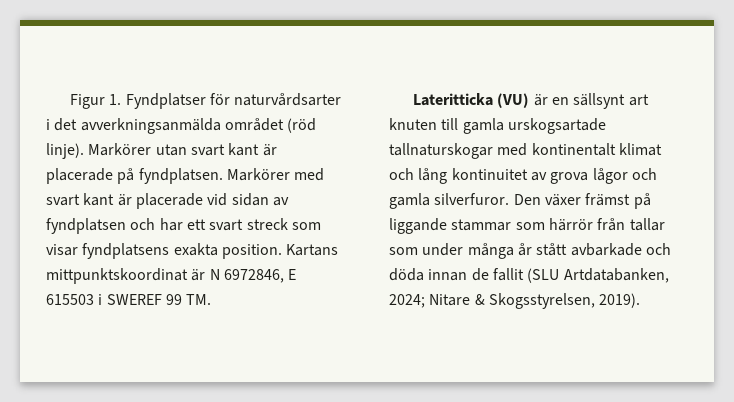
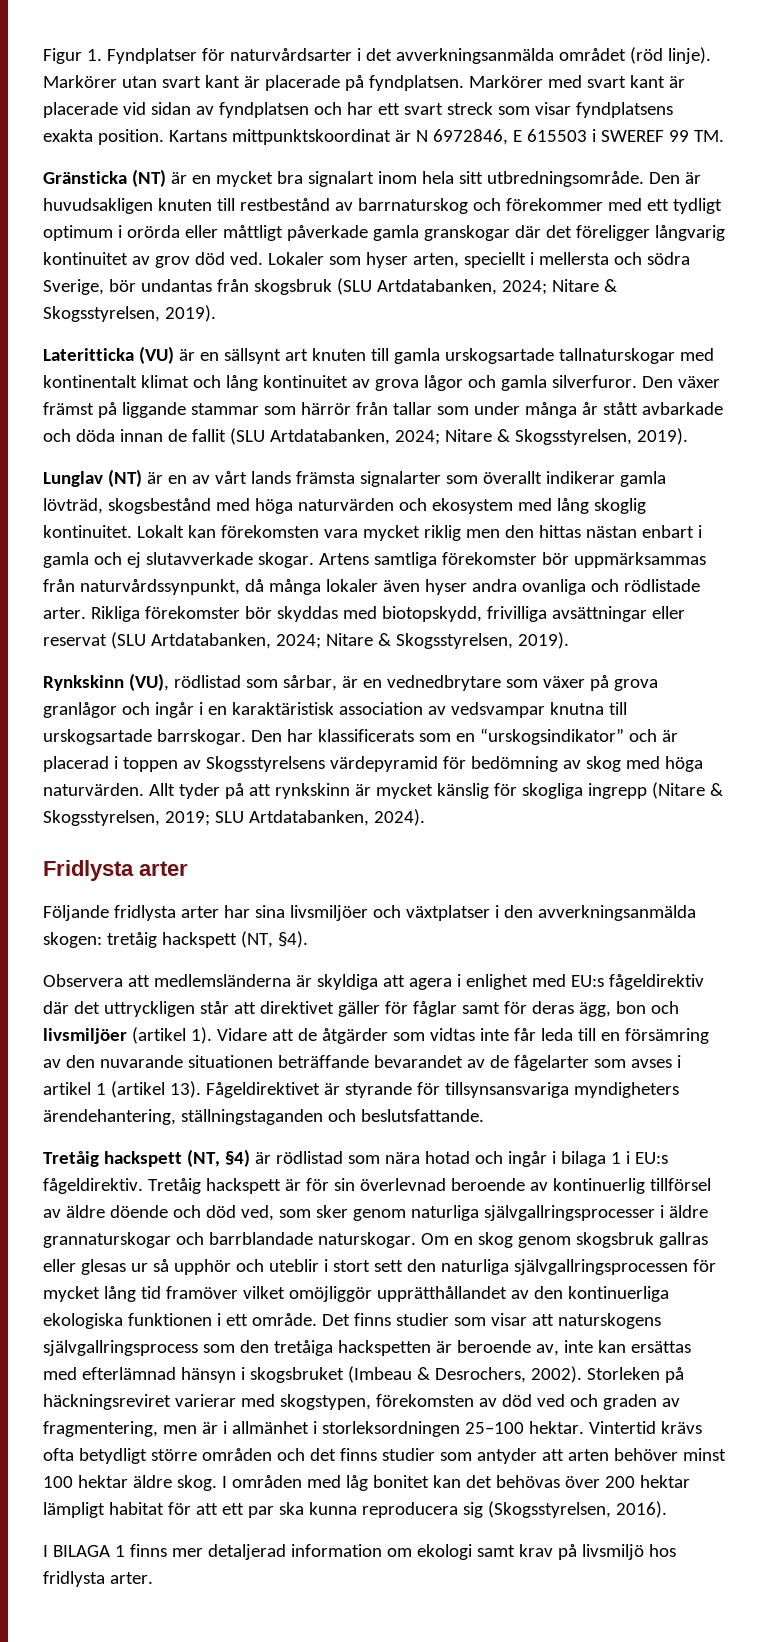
(212, 299) none -> [43,169,701,187] [43,198,722,214] [43,225,725,241] [43,252,690,268] [43,278,617,295] [43,305,216,322] // Gränsticka (NT) är en mycket bra signalart inom hela sitt utbredningsområde. Den är huvudsakligen knuten till restbestånd av barrnaturskog och förekommer med ett tydligt optimum i orörda eller måttligt påverkade gamla granskogar där det föreligger långvarig kontinuitet av grov död ved. Lokaler som hyser arten, speciellt i mellersta och södra Sverige, bör undantas från skogsbruk (SLU Artdatabanken, 2024; Nitare & Skogsstyrelsen, 2019).
(641, 300) none -> [43,469,666,487] [43,498,646,514] [43,525,702,541] [43,552,706,568] [43,579,700,595] [43,606,685,622] [43,632,569,649] [43,673,658,691] [43,702,627,718] [43,728,678,745] [43,756,703,772] [43,782,723,799] [43,809,425,826] [43,860,188,881] [43,905,696,921] [43,931,308,948] [43,974,704,990] [43,1001,679,1017] [43,1027,709,1044] [43,1055,681,1071] [43,1081,679,1098] [43,1109,484,1125] [43,1149,668,1167] [43,1178,711,1194] [43,1205,708,1221] [43,1232,708,1248] [43,1259,716,1275] [43,1286,669,1302] [43,1313,661,1329] [43,1340,691,1356] [43,1366,684,1383] [43,1394,680,1410] [43,1421,702,1437] [43,1448,726,1464] [43,1475,690,1491] [43,1501,667,1518] [43,1544,676,1560] [43,1571,153,1587] // Lunglav (NT) är en av vårt lands främsta signalarter som överallt indikerar gamla lövträd, skogsbestånd med höga naturvärden och ekosystem med lång skoglig kontinuitet. Lokalt kan förekomsten vara mycket riklig men den hittas nästan enbart i gamla och ej slutavverkade skogar. Artens samtliga förekomster bör uppmärksammas från naturvårdssynpunkt, då många lokaler även hyser andra ovanliga och rödlistade arter. Rikliga förekomster bör skyddas med biotopskydd, frivilliga avsättningar eller reservat (SLU Artdatabanken, 2024; Nitare & Skogsstyrelsen, 2019). // Rynkskinn (VU), rödlistad som sårbar, är en vednedbrytare som växer på grova granlågor och ingår i en karaktäristisk association av vedsvampar knutna till urskogsartade barrskogar. Den har klassificerats som en “urskogsindikator” och är placerad i toppen av Skogsstyrelsens värdepyramid för bedömning av skog med höga naturvärden. Allt tyder på att rynkskinn är mycket känslig för skogliga ingrepp (Nitare & Skogsstyrelsen, 2019; SLU Artdatabanken, 2024). // Fridlysta arter // Följande fridlysta arter har sina livsmiljöer och växtplatser i den avverkningsanmälda skogen: tretåig hackspett (NT, §4). // Observera att medlemsländerna är skyldiga att agera i enlighet med EU:s fågeldirektiv där det uttryckligen står att direktivet gäller för fåglar samt för deras ägg, bon och livsmiljöer (artikel 1). Vidare att de åtgärder som vidtas inte får leda till en försämring av den nuvarande situationen beträffande bevarandet av de fågelarter som avses i artikel 1 (artikel 13). Fågeldirektivet är styrande för tillsynsansvariga myndigheters ärendehantering, ställningstaganden och beslutsfattande. // Tretåig hackspett (NT, §4) är rödlistad som nära hotad och ingår i bilaga 1 i EU:s fågeldirektiv. Tretåig hackspett är för sin överlevnad beroende av kontinuerlig tillförsel av äldre döende och död ved, som sker genom naturliga självgallringsprocesser i äldre grannaturskogar och barrblandade naturskogar. Om en skog genom skogsbruk gallras eller glesas ur så upphör och uteblir i stort sett den naturliga självgallringsprocessen för mycket lång tid framöver vilket omöjliggör upprätthållandet av den kontinuerliga ekologiska funktionen i ett område. Det finns studier som visar att naturskogens självgallringsprocess som den tretåiga hackspetten är beroende av, inte kan ersättas med efterlämnad hänsyn i skogsbruket (Imbeau & Desrochers, 2002). Storleken på häckningsreviret varierar med skogstypen, förekomsten av död ved och graden av fragmentering, men är i allmänhet i storleksordningen 25–100 hektar. Vintertid krävs ofta betydligt större områden och det finns studier som antyder att arten behöver minst 100 hektar äldre skog. I områden med låg bonitet kan det behövas över 200 hektar lämpligt habitat för att ett par ska kunna reproducera sig (Skogsstyrelsen, 2016). // I BILAGA 1 finns mer detaljerad information om ekologi samt krav på livsmiljö hos fridlysta arter.

